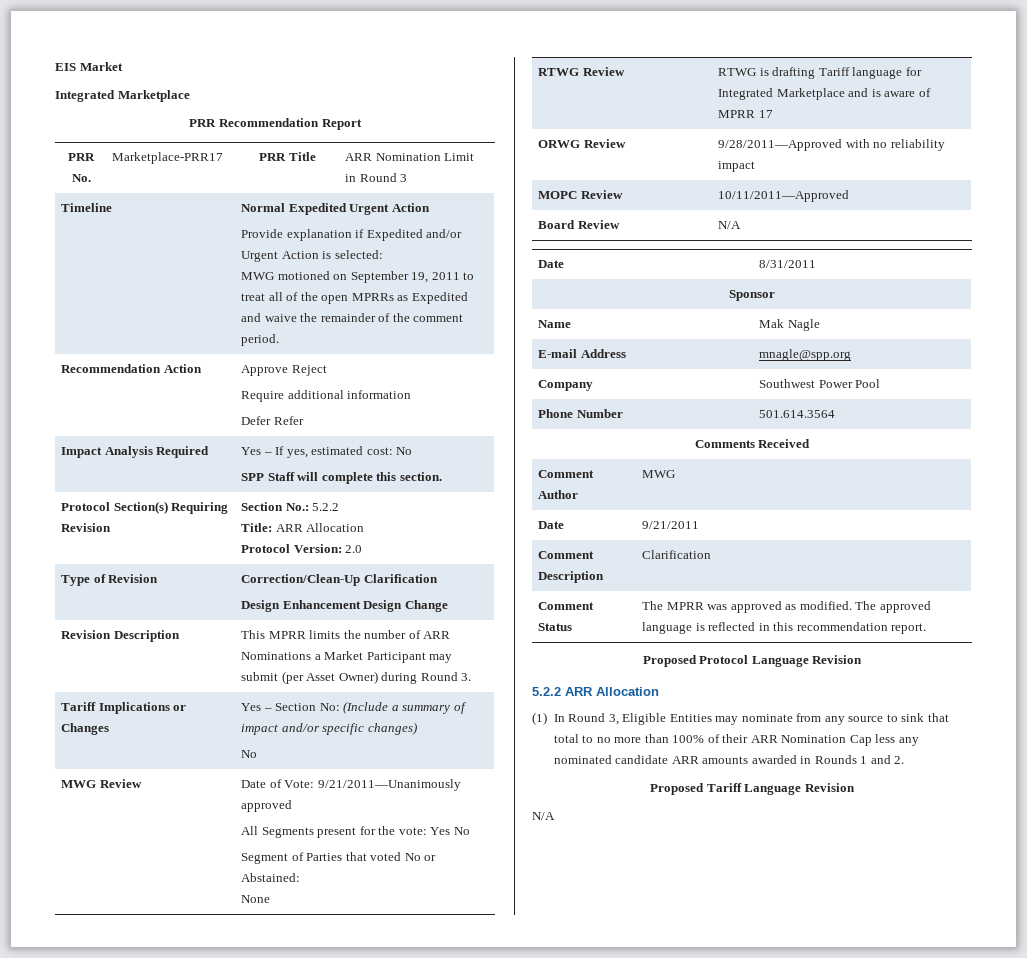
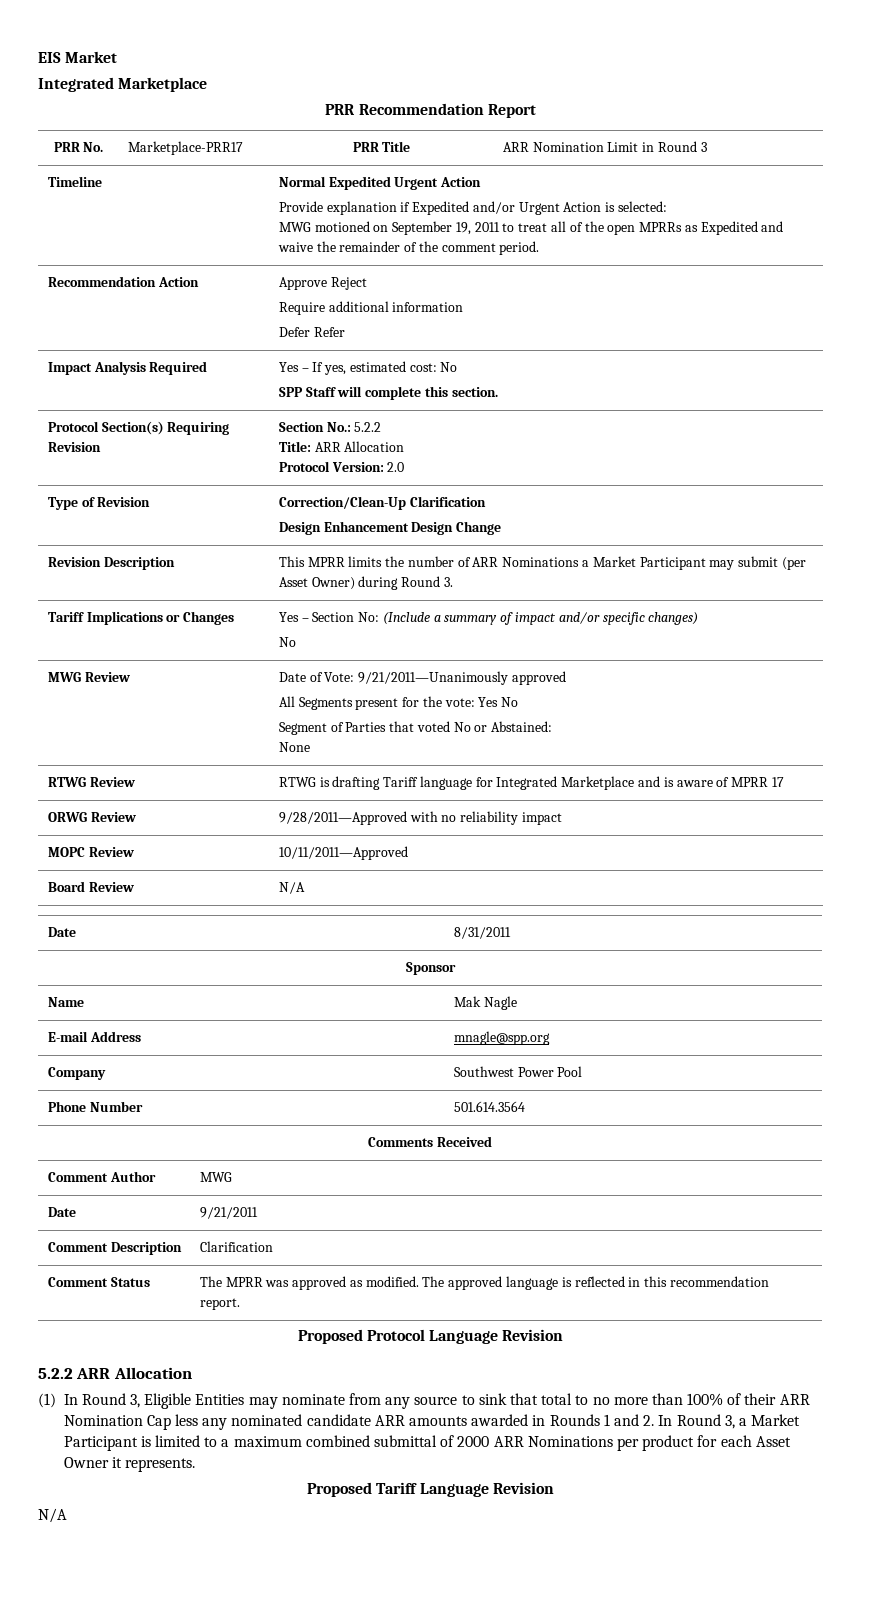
(905, 760) none -> [658,1414,801,1429] [63,1435,791,1451] [63,1457,196,1472] In Round 3, a Market Participant is limited to a maximum combined submittal of 2000 ARR Nominations per product for each Asset Owner it represents.

